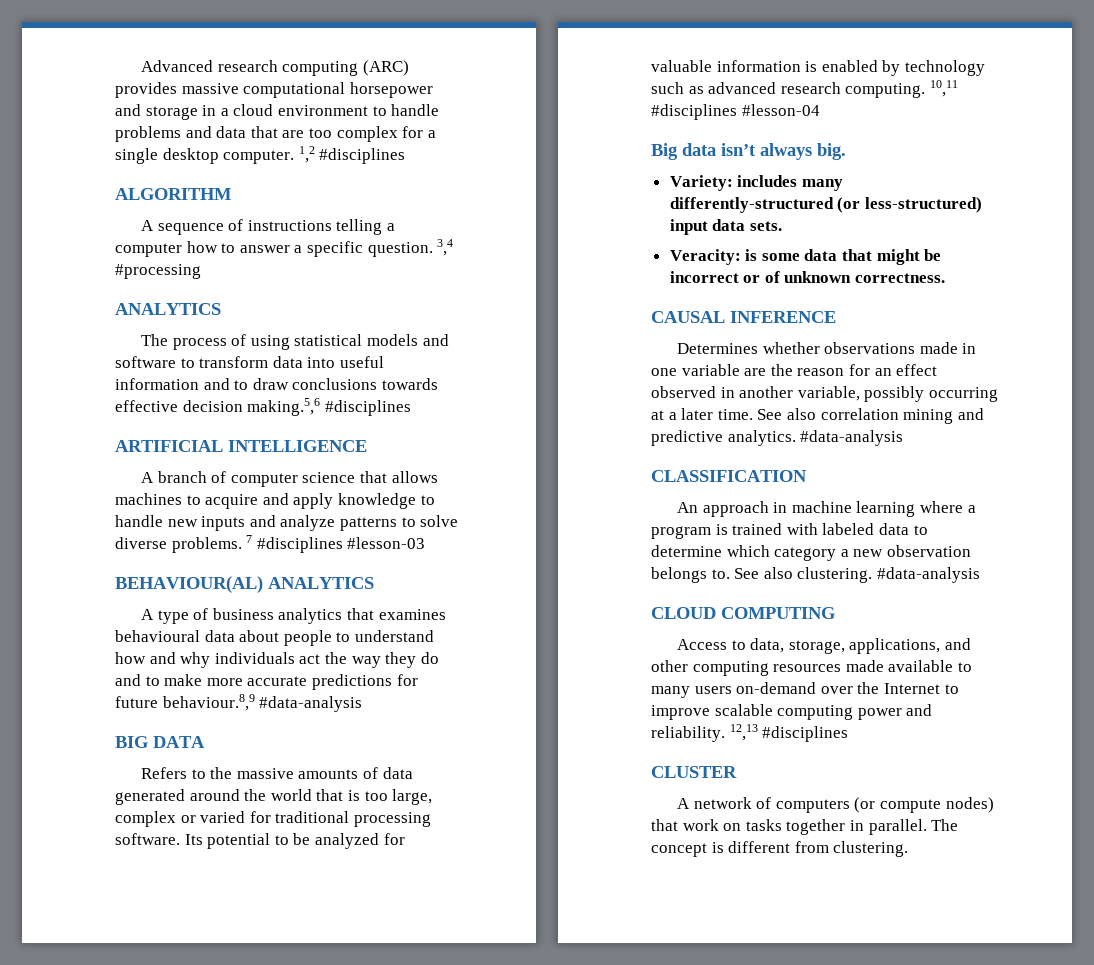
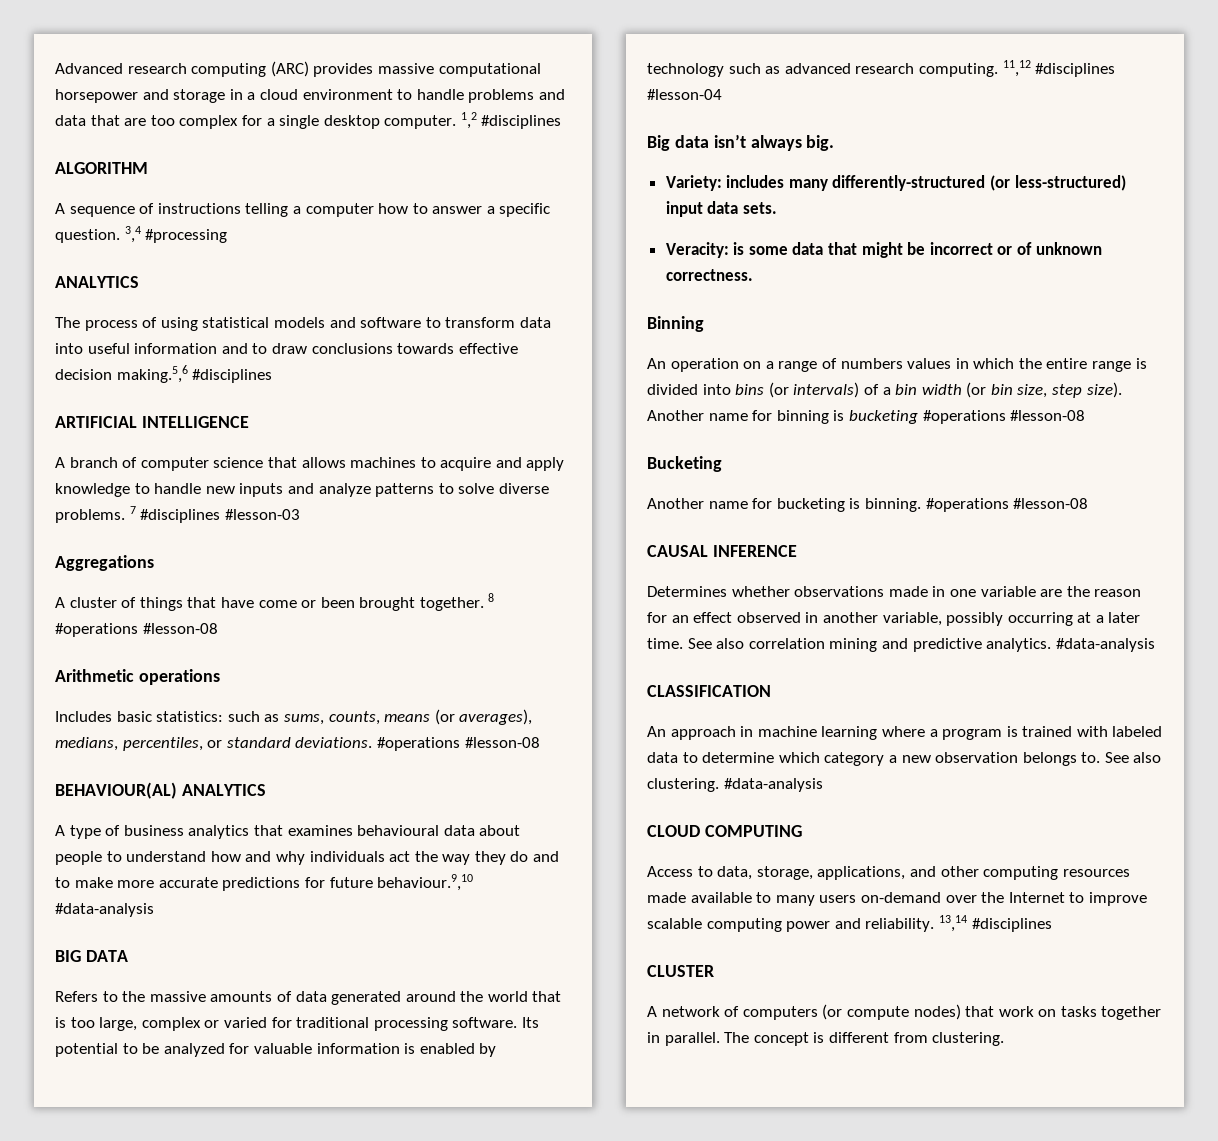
(426, 543) none -> [55,555,154,571] [55,593,495,611] [55,623,218,637] [55,669,220,685] [55,709,533,725] [55,737,540,751] // Aggregations // A cluster of things that have come or been brought together. 8 #operations #lesson-08 // Arithmetic operations // Includes basic statistics: such as sums, counts, means (or averages), medians, percentiles, or standard deviations. #operations #lesson-08
[162,694,255,711] behaviour.8,9 -> [377,874,474,891] behaviour.9,10
[929,80,958,97] 10,11 -> [1002,60,1031,77] 11,12
(946, 278) none -> [647,316,704,332] [647,358,1147,372] [647,382,1122,398] [647,410,1086,424] [647,456,722,472] [647,498,1089,512] // Binning // An operation on a range of numbers values in which the entire range is divided into bins (or intervals) of a bin width (or bin size, step size). Another name for binning is bucketing #operations #lesson-08 // Bucketing // Another name for bucketing is binning. #operations #lesson-08
[729,724,758,741] 12,13 -> [938,915,967,932] 13,14

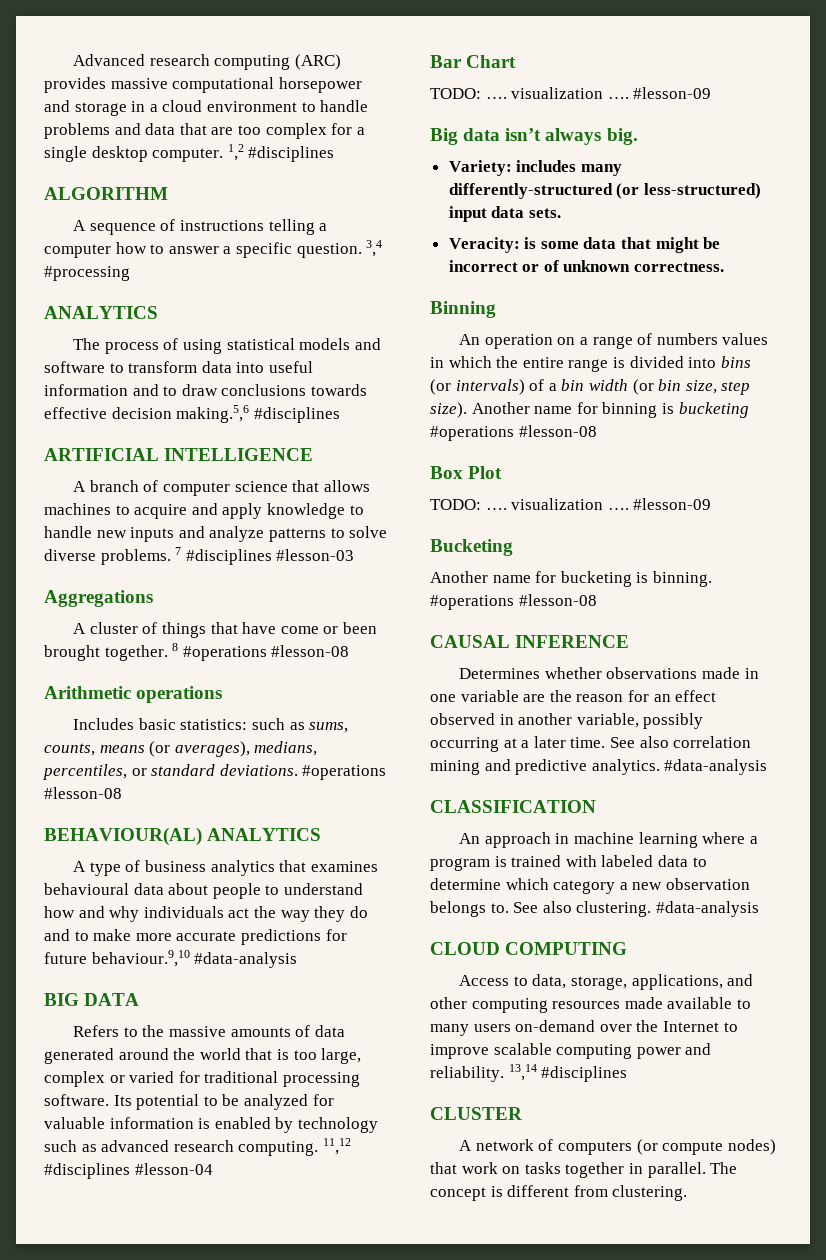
(722, 94) none -> [430,55,517,68] [430,87,712,99] // Bar Chart // TODO: …. visualization …. #lesson-09
(1086, 415) none -> [430,466,503,479] [430,498,712,510] // Box Plot // TODO: …. visualization …. #lesson-09

